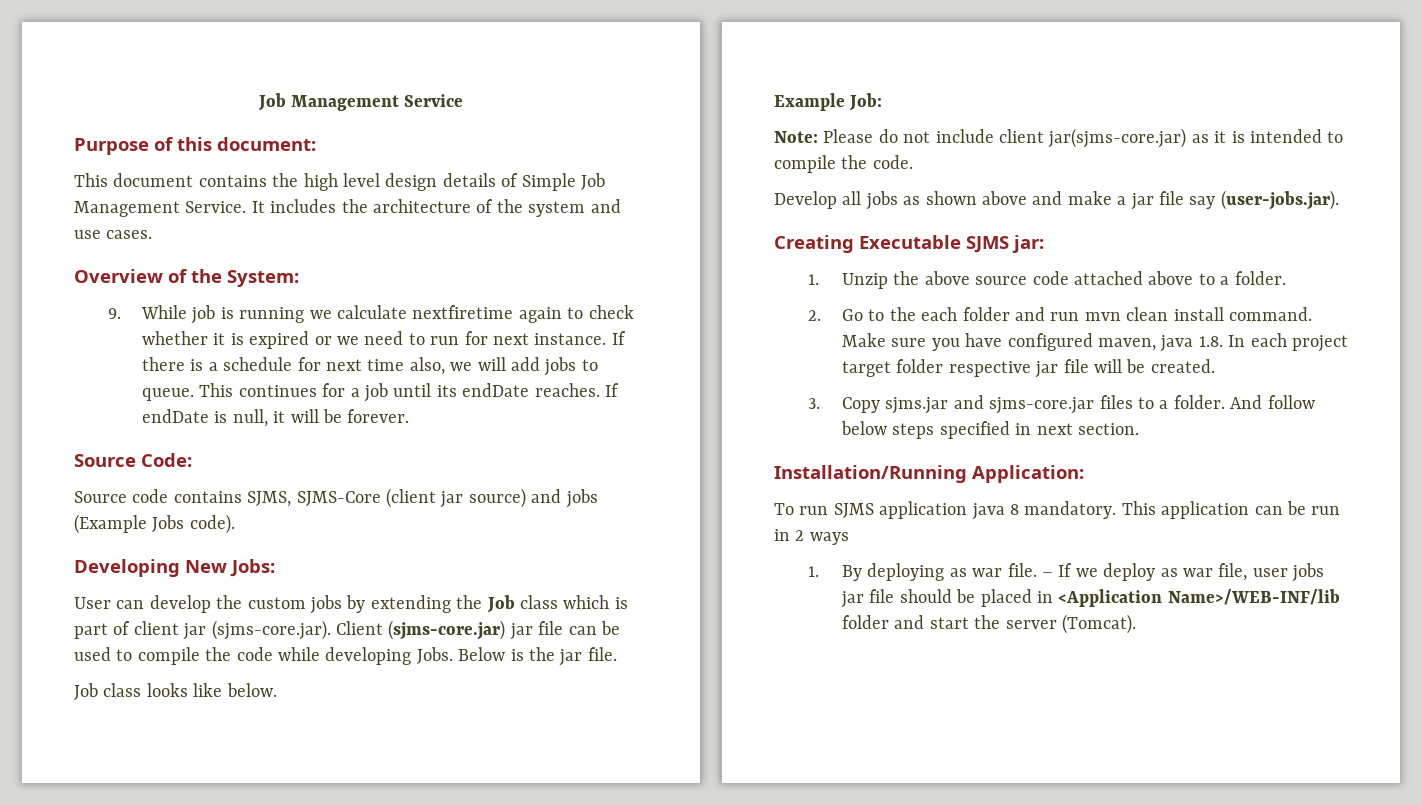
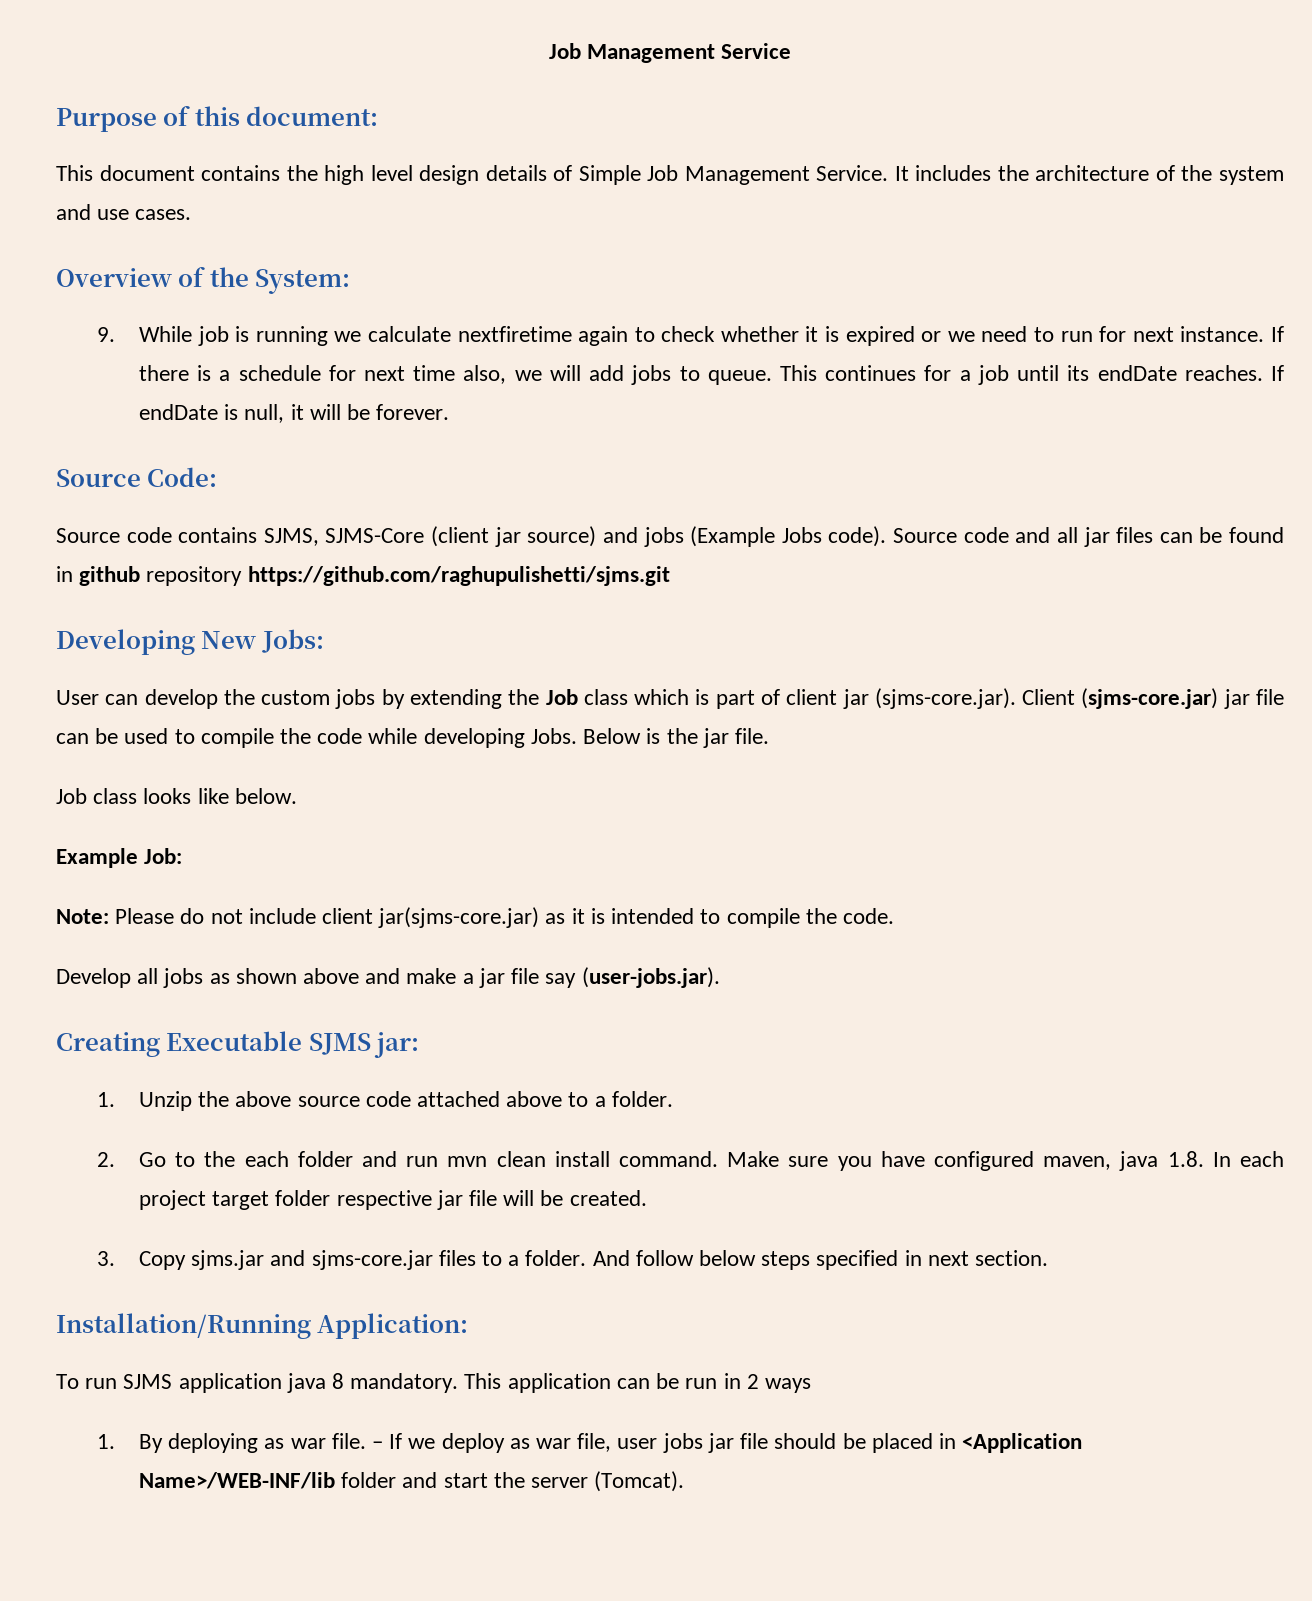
(235, 524) none -> [893,527,1284,547] [56,566,670,586] Source code and all jar files can be found in github repository https://github.com/raghupulishetti/sjms.git

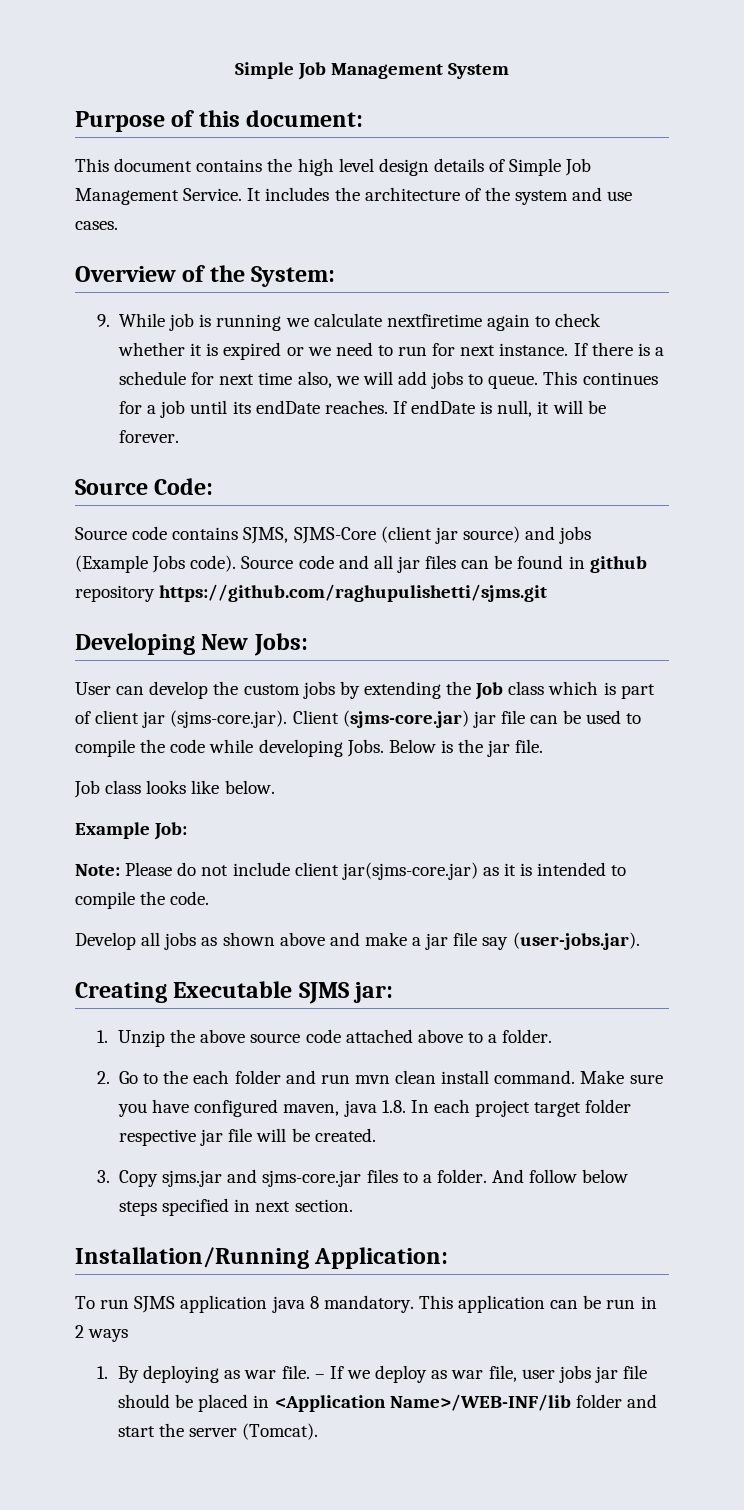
[548,43,792,63] Job Management Service -> [234,62,510,80] Simple Job Management System

